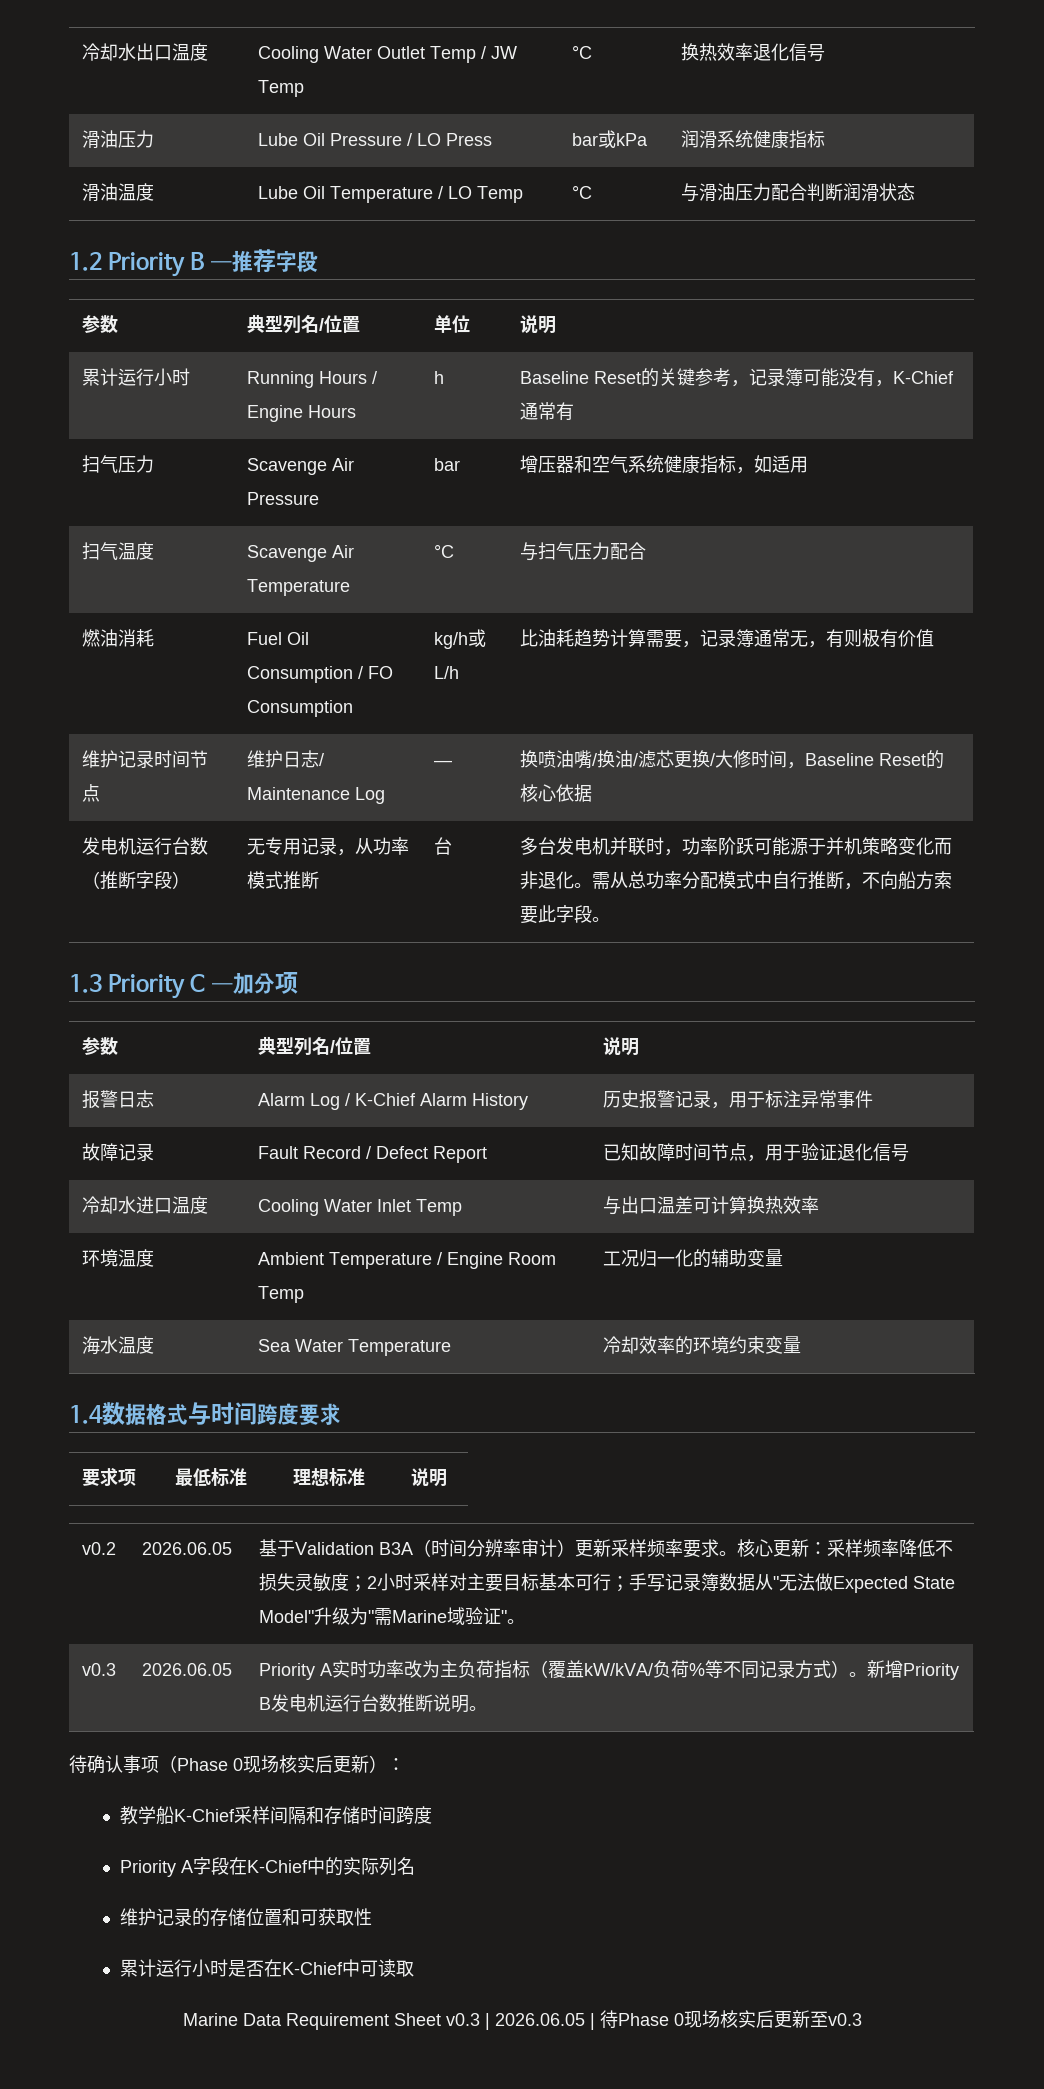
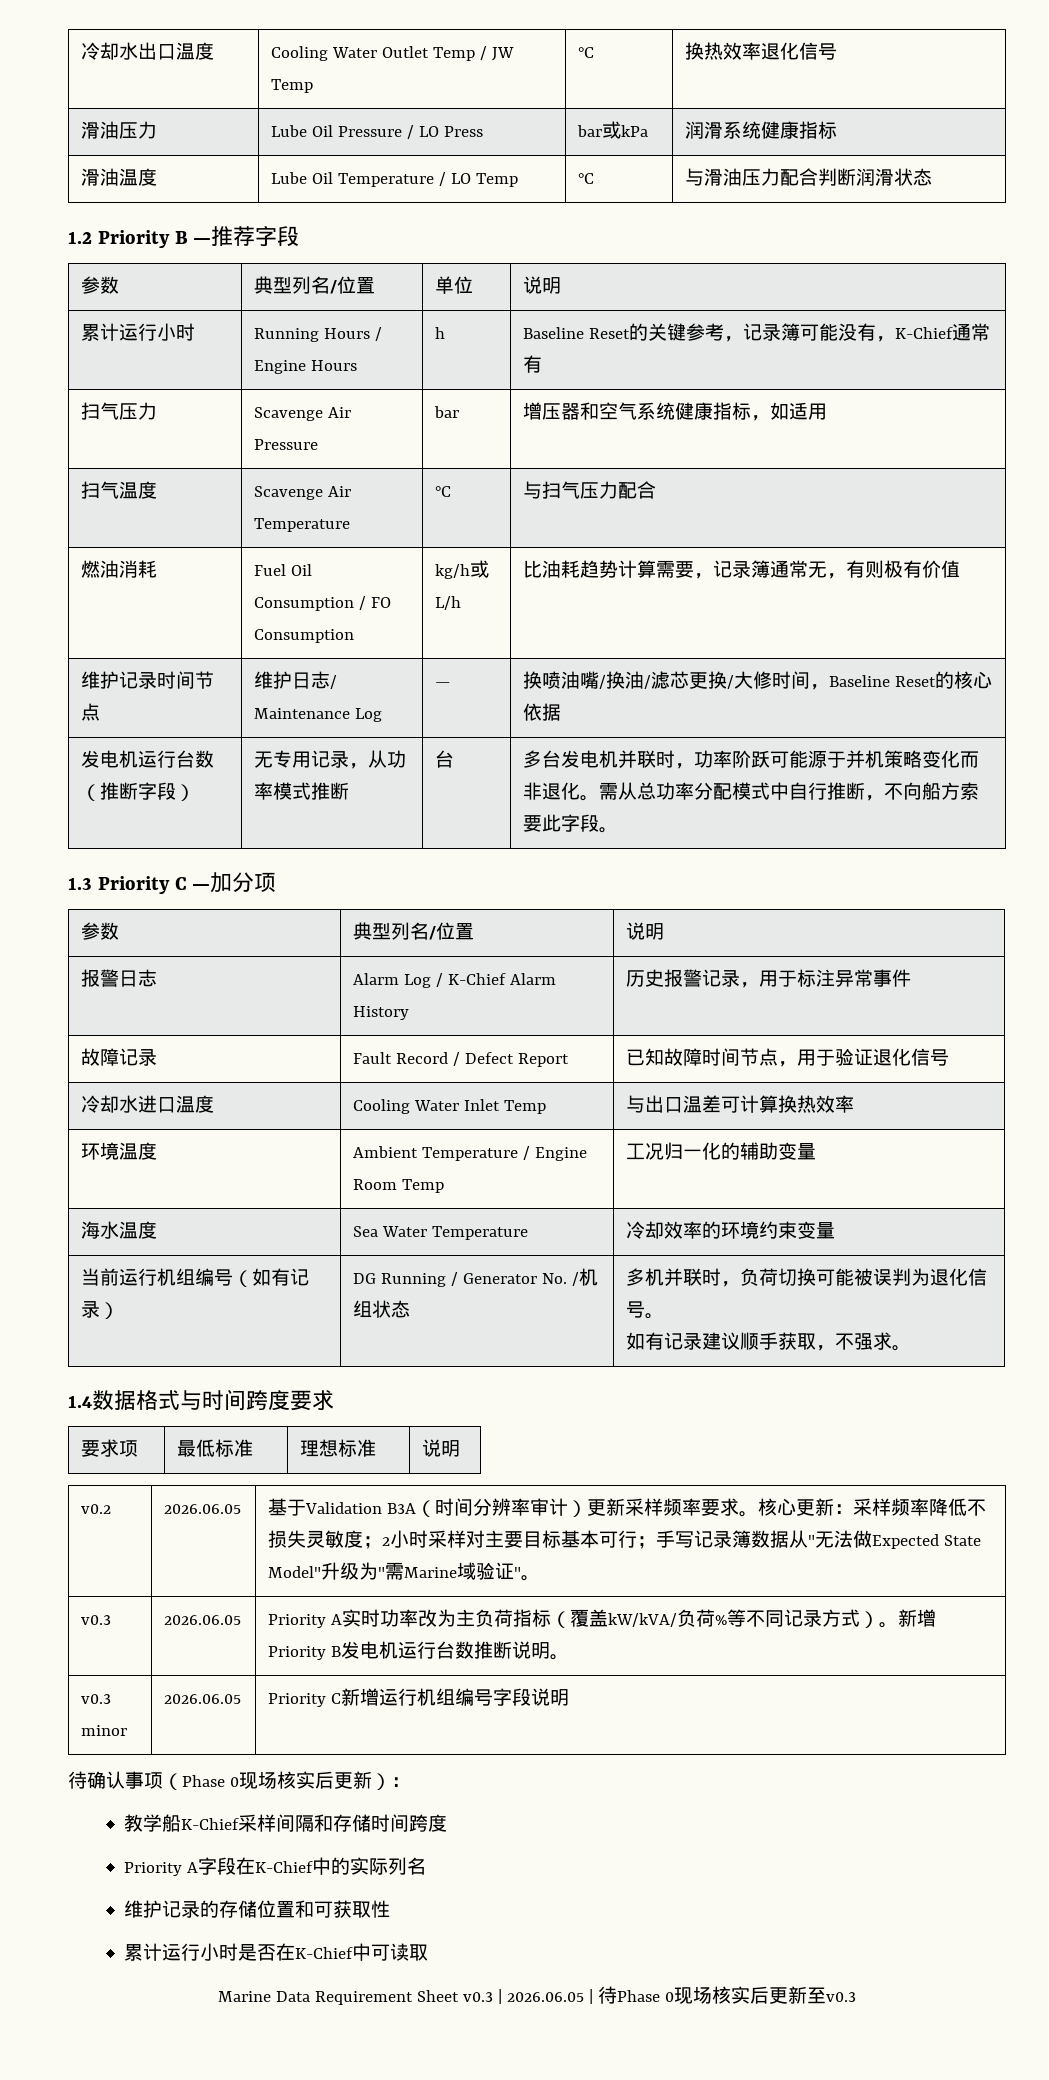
(801, 1345) none -> [80,1268,309,1287] [80,1301,119,1319] [352,1268,598,1287] [352,1300,410,1318] [625,1268,987,1287] [625,1301,664,1319] [625,1332,911,1351] // 当前运行机组编号（如有记录） | DG Running / Generator No. /机组状态 | 多机并联时，负荷切换可能被误判为退化信号。 // 如有记录建议顺手获取，不强求。
(487, 1708) none -> [80,1694,111,1704] [80,1725,127,1736] [163,1694,241,1704] [267,1688,569,1707] // v0.3 minor | 2026.06.05 | Priority C新增运行机组编号字段说明

